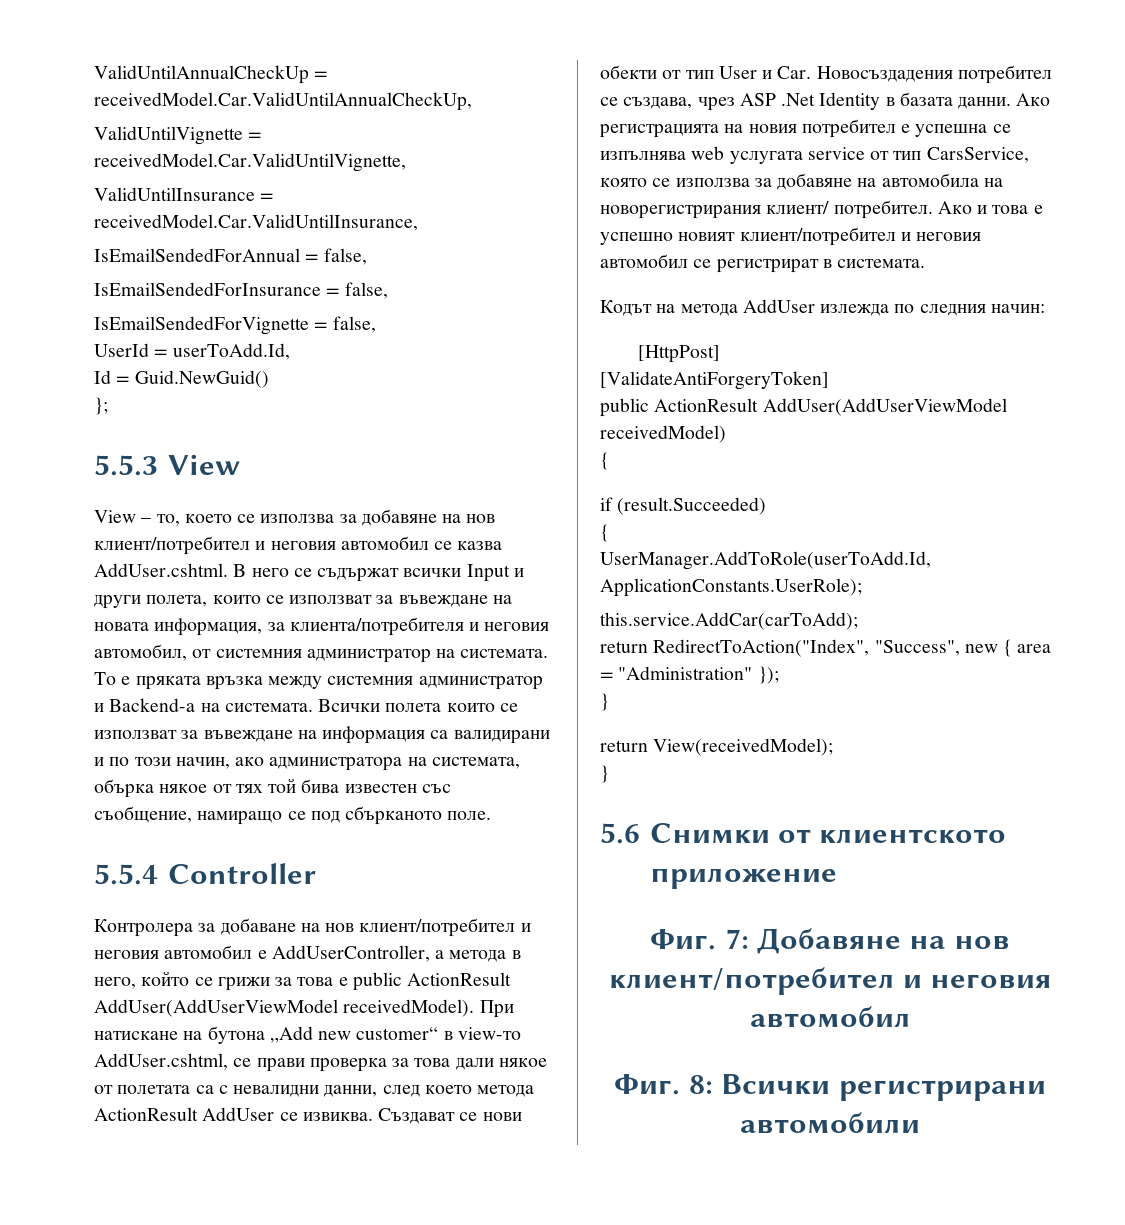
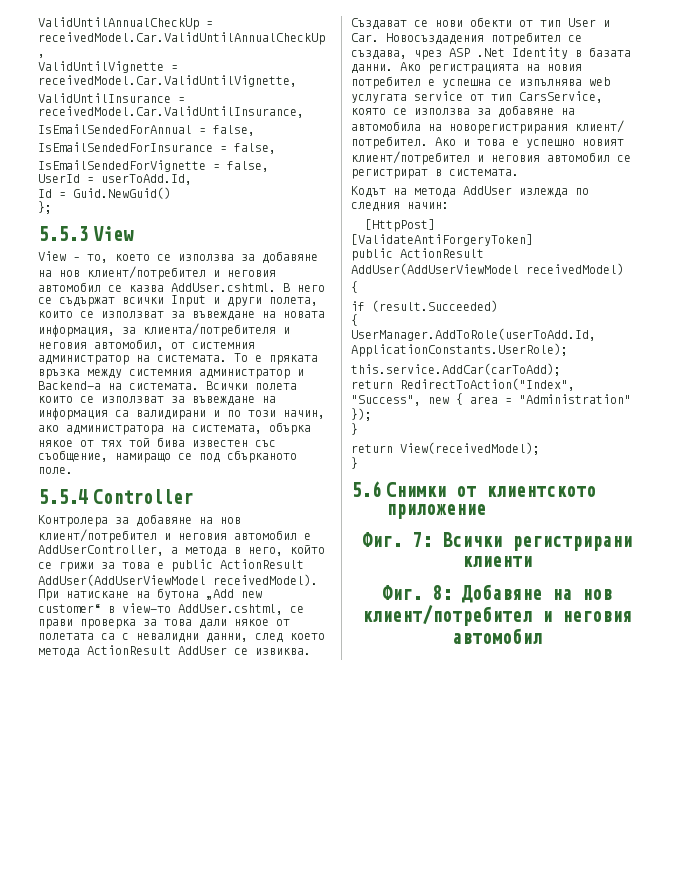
[220,918,296,935] добаване -> [136,514,192,527] добавяне
(749, 939) none -> [442,532,632,551] [462,556,532,567] [382,585,452,600] Всички регистрирани клиенти // Фиг. 8:
[614,1074,1046,1101] [740,1112,920,1134] // Фиг. 8: Всички регистрирани автомобили -> (542, 636) none

